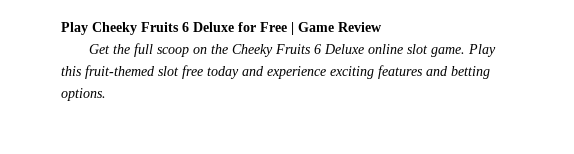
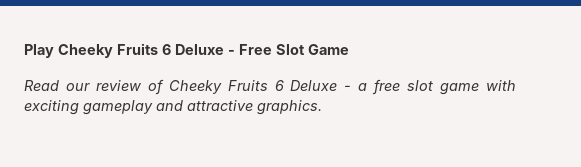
[238,22,382,35] [88,43,496,57] [61,65,490,79] [61,88,106,101] for Free | Game Review // Get the full scoop on the Cheeky Fruits 6 Deluxe online slot game. Play this fruit-themed slot free today and experience exciting features and betting options. -> [228,44,349,55] [24,79,516,95] [24,100,322,115] - Free Slot Game // Read our review of Cheeky Fruits 6 Deluxe - a free slot game with exciting gameplay and attractive graphics.

